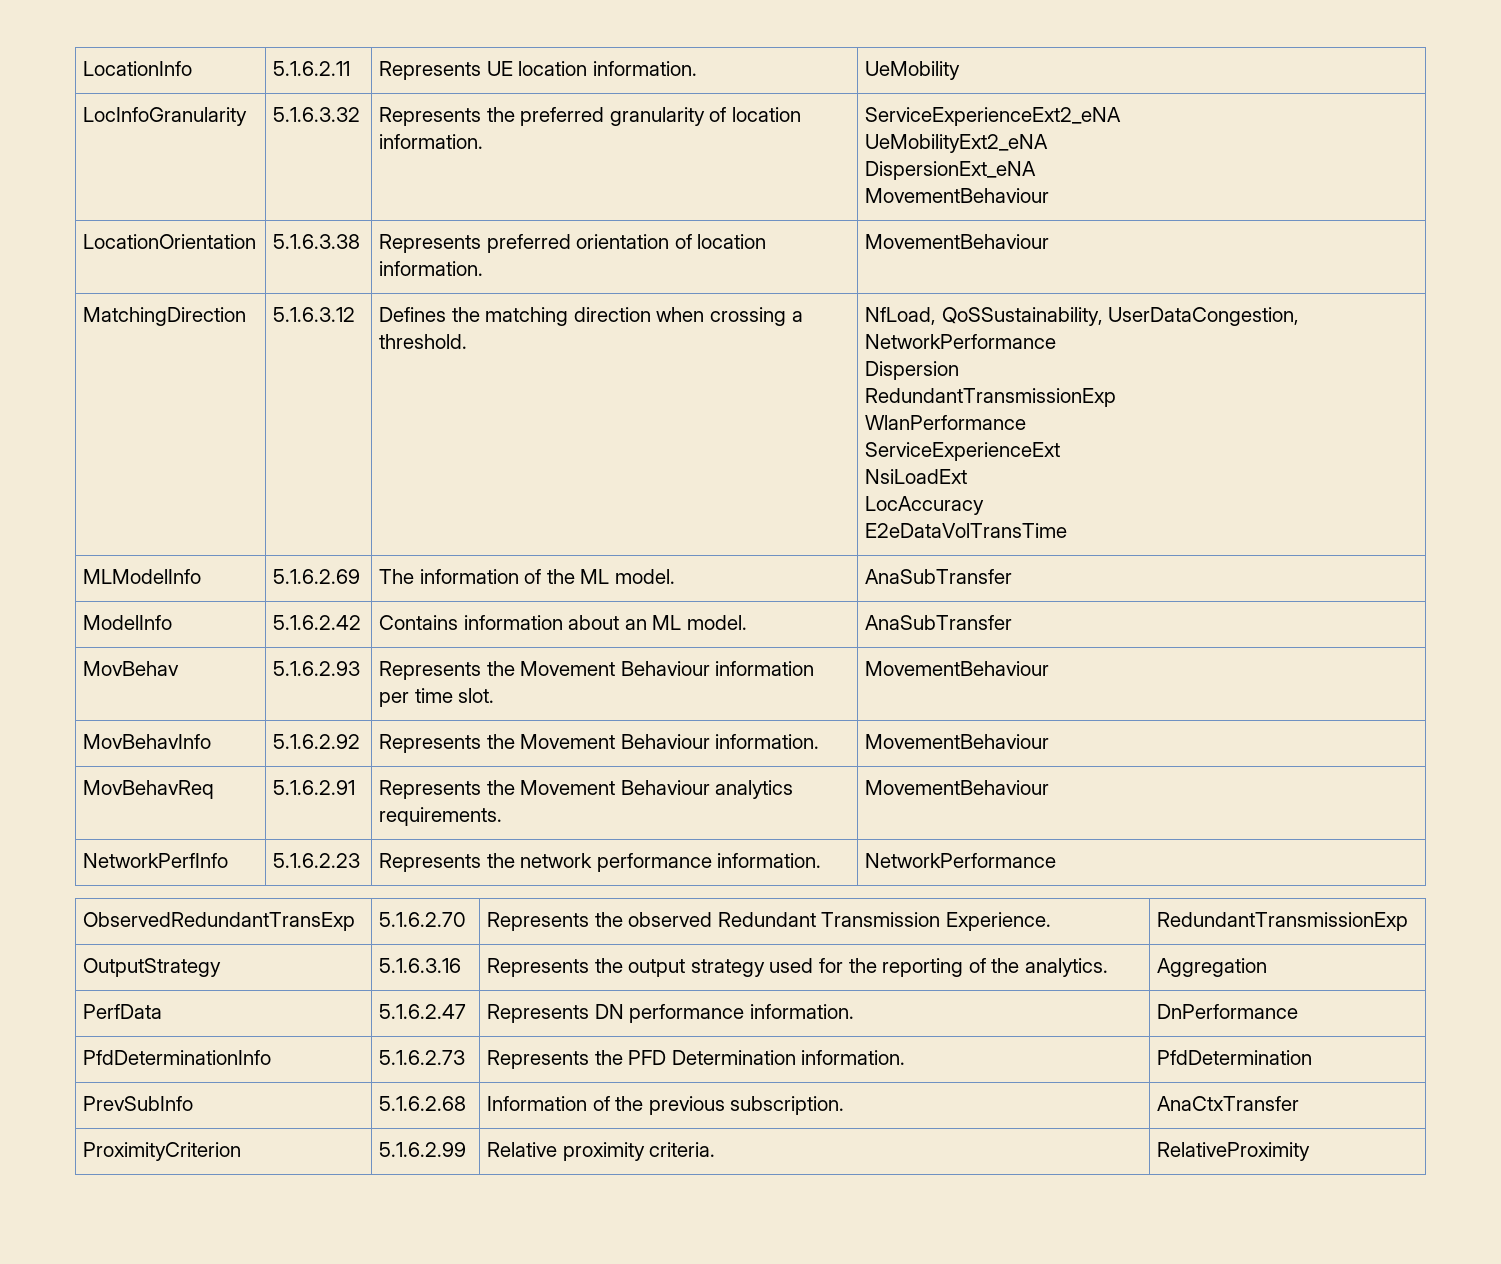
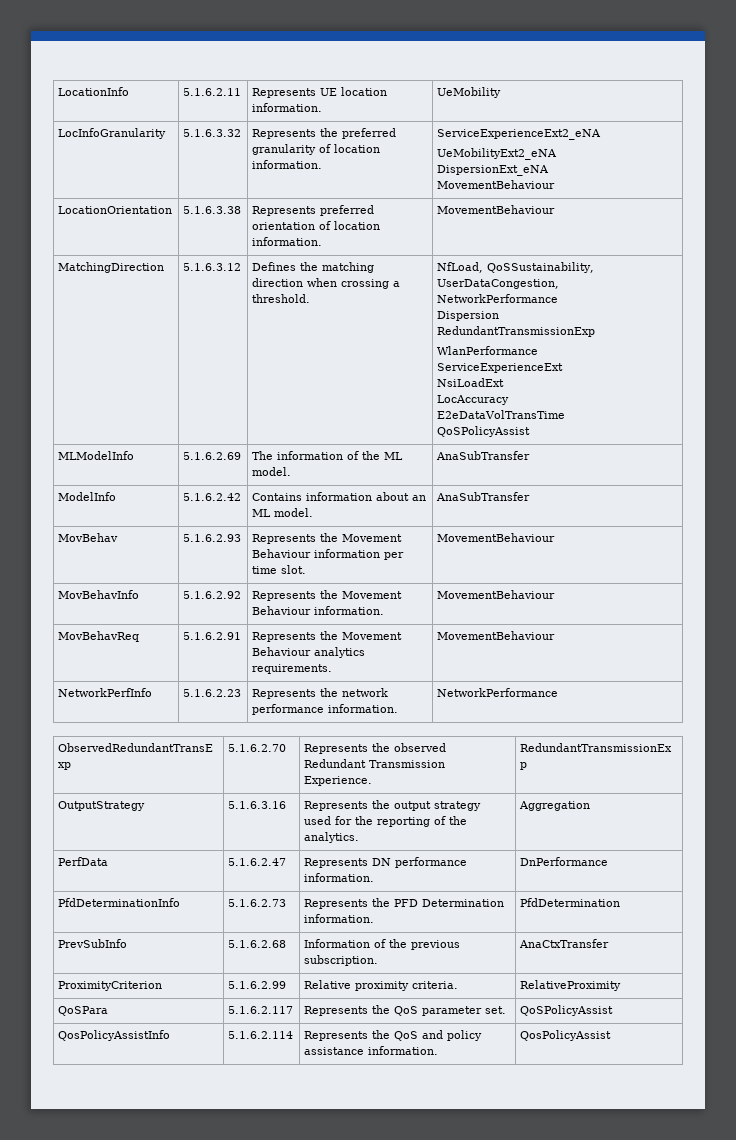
(1068, 530) none -> [437,426,531,437] // QoSPolicyAssist
(1311, 1151) none -> [58,1006,109,1016] [228,1006,294,1014] [304,1005,507,1016] [520,1005,614,1016] [58,1030,171,1041] [228,1031,294,1039] [304,1030,483,1041] [304,1046,439,1055] [520,1030,612,1041] // QoSPara | 5.1.6.2.117 | Represents the QoS parameter set. | QoSPolicyAssist // QosPolicyAssistInfo | 5.1.6.2.114 | Represents the QoS and policy assistance information. | QosPolicyAssist

